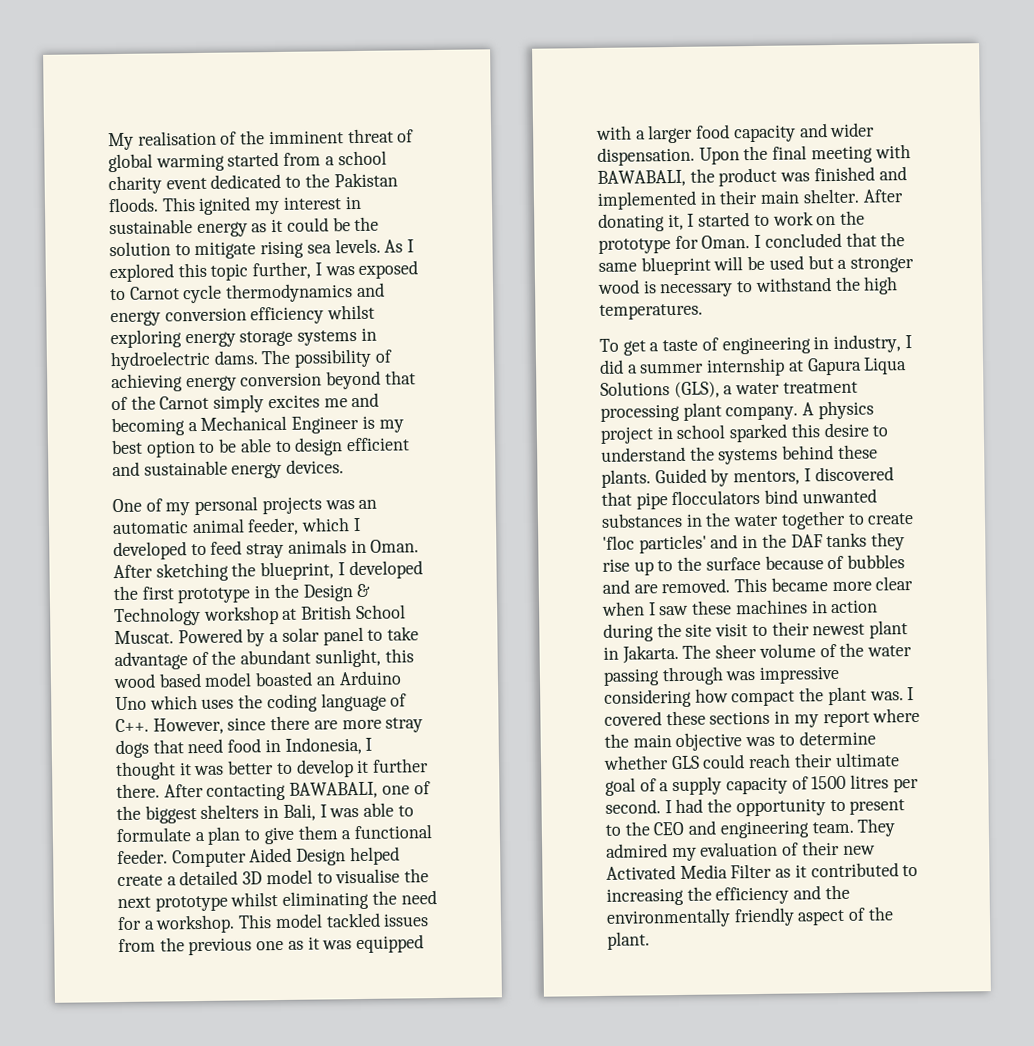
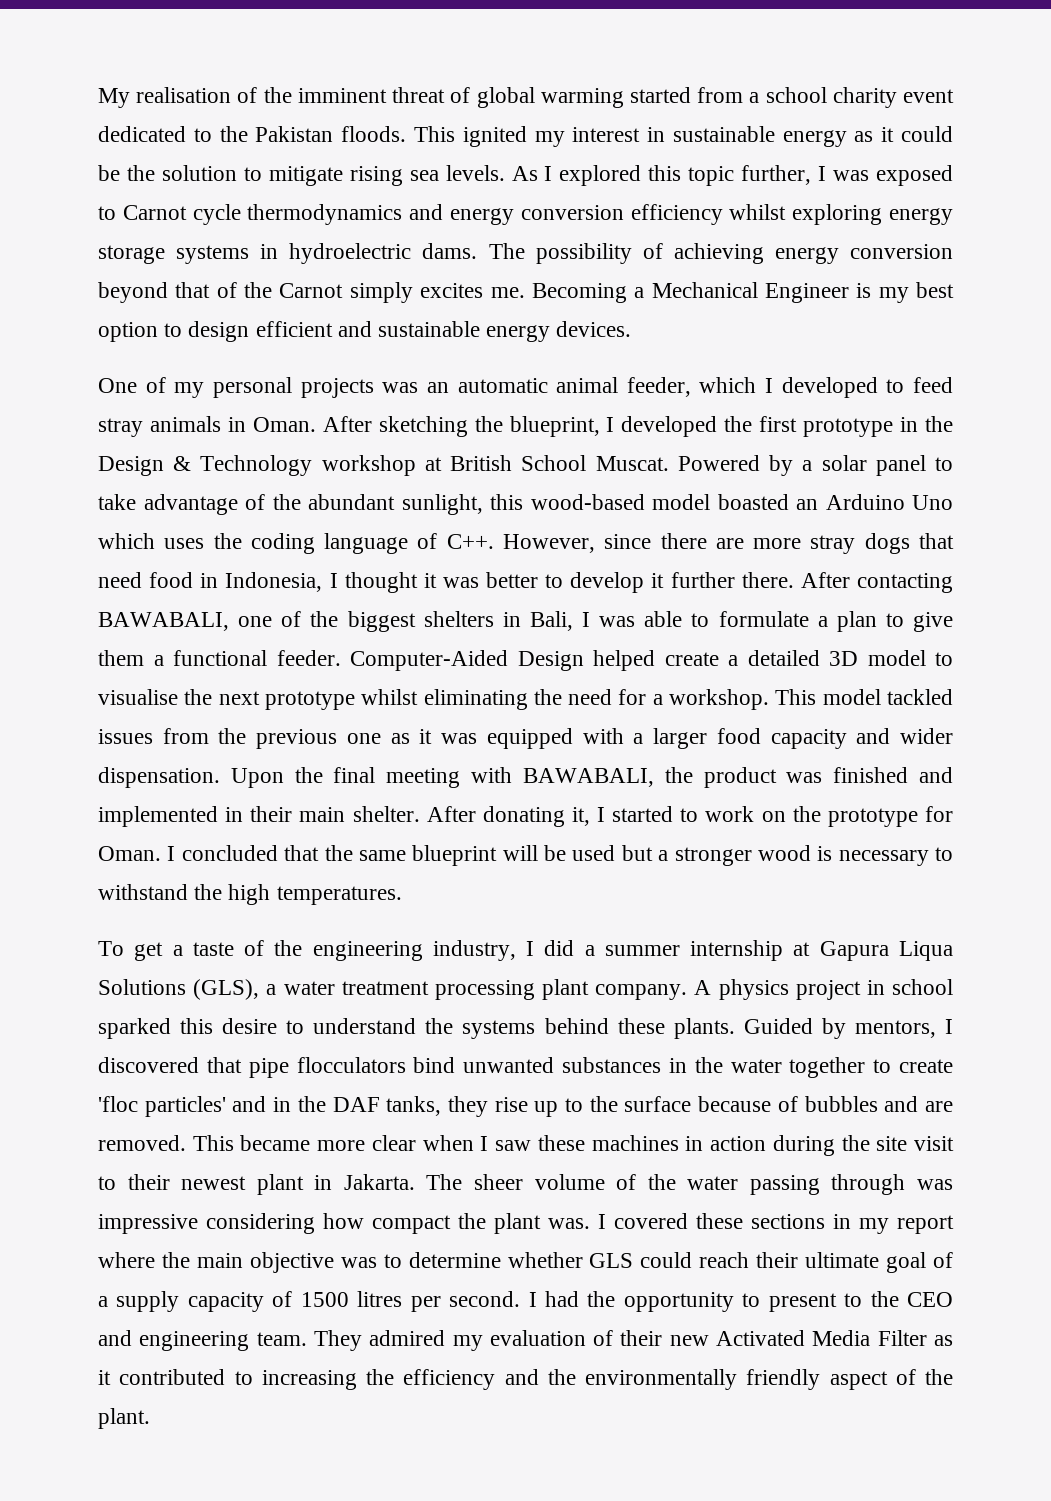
[323,392,380,408] [111,417,185,437] me and becoming -> [490,283,627,303] me. Becoming
[218,438,292,453] be able to -> (183, 330) none
[113,672,202,689] wood based -> [530,494,645,510] wood-based
[171,847,293,868] Computer Aided -> [350,650,508,671] Computer-Aided
[721,336,830,355] engineering in -> [274,940,423,961] the engineering
[826,532,868,548] tanks -> [386,1096,442,1116] tanks,

